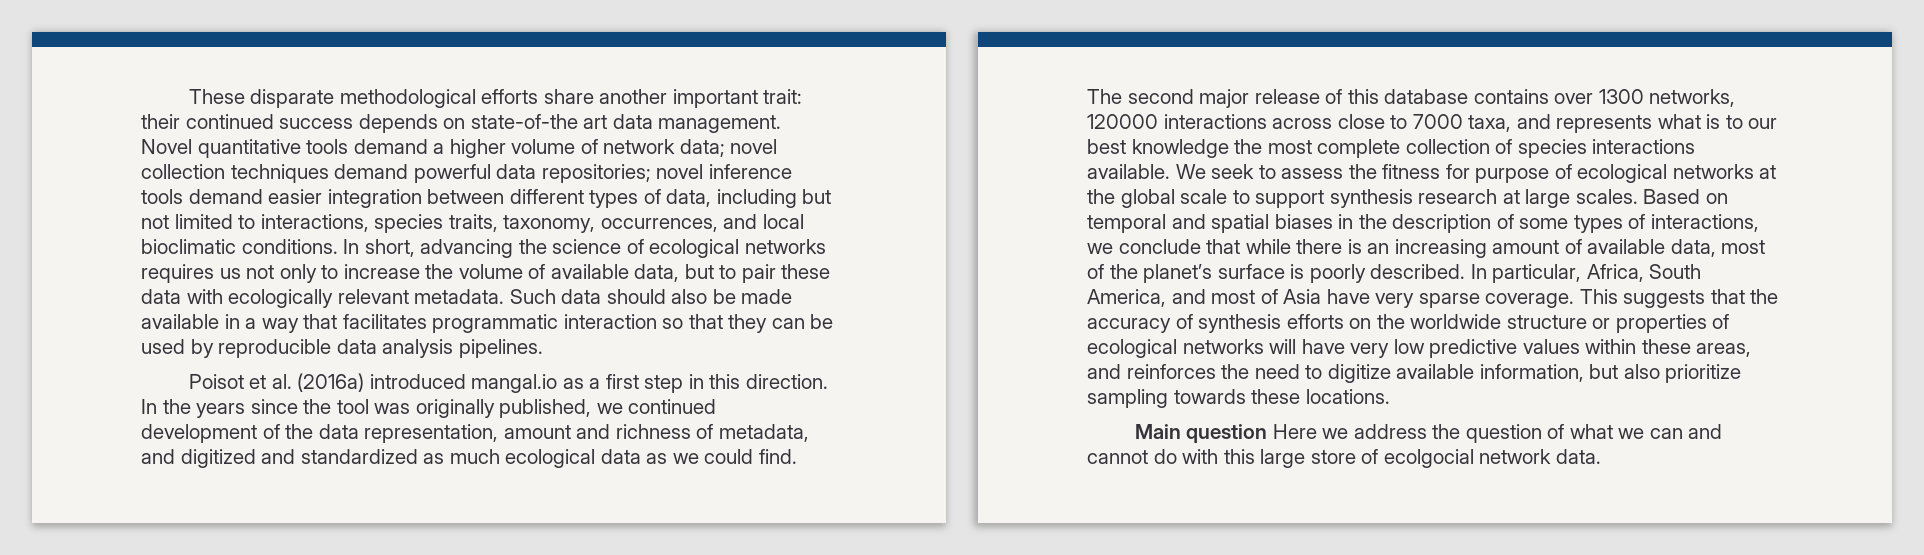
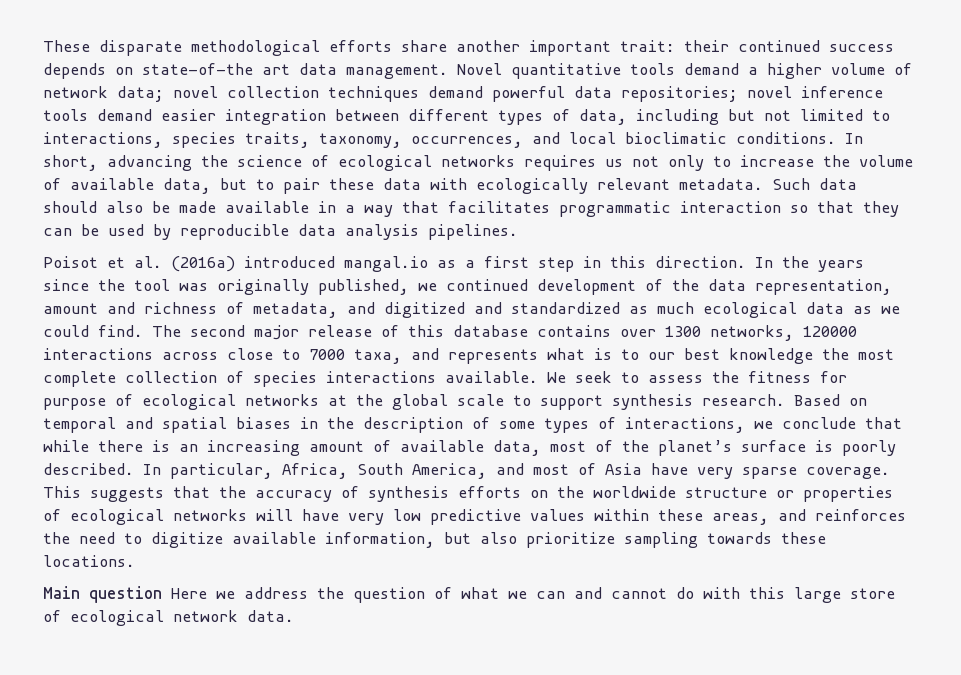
[1418,189,1638,208] research at large scales. -> [702,394,785,406] research.
[1383,449,1474,468] ecolgocial -> [70,610,164,626] ecological

